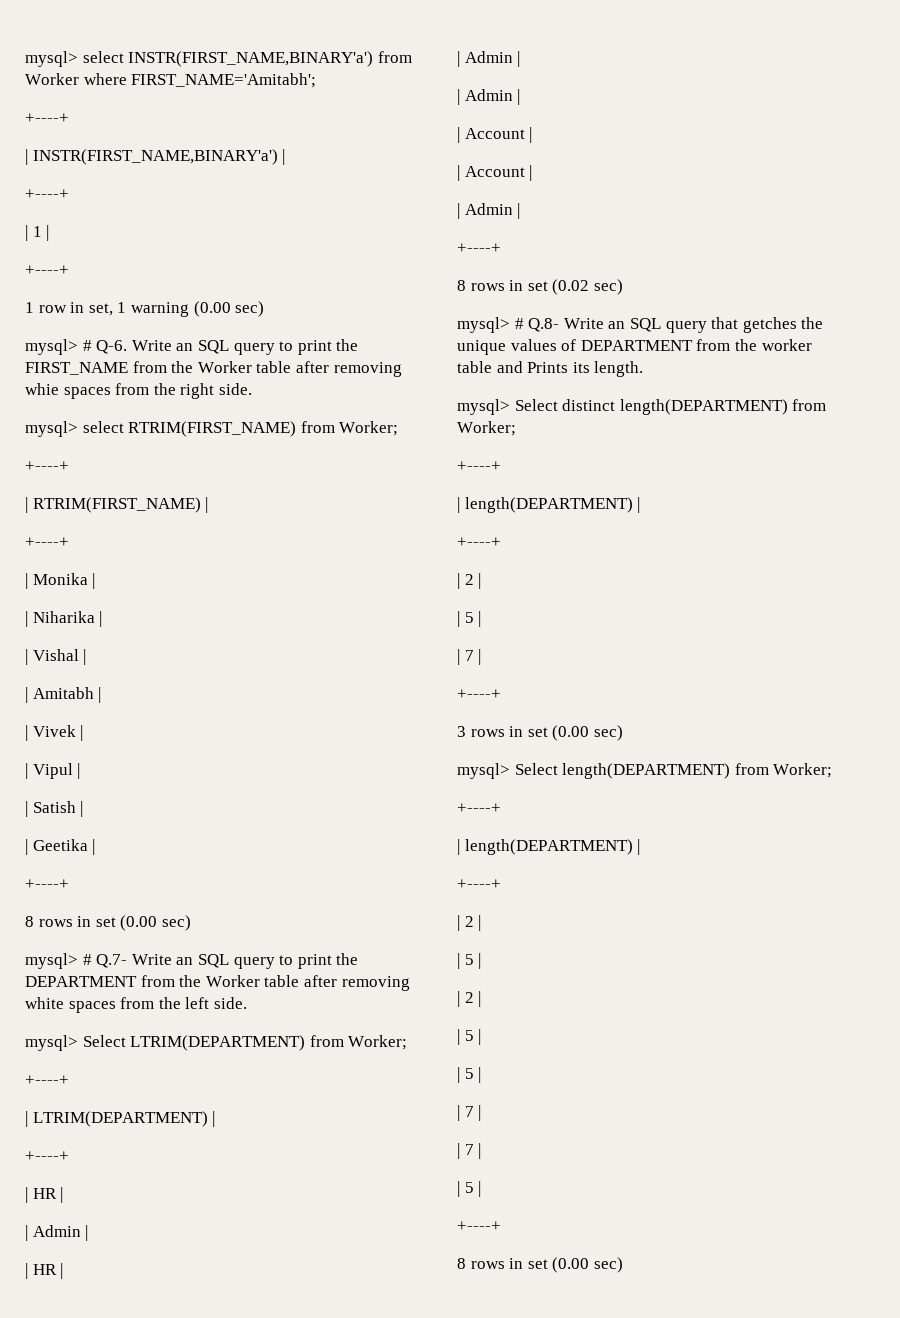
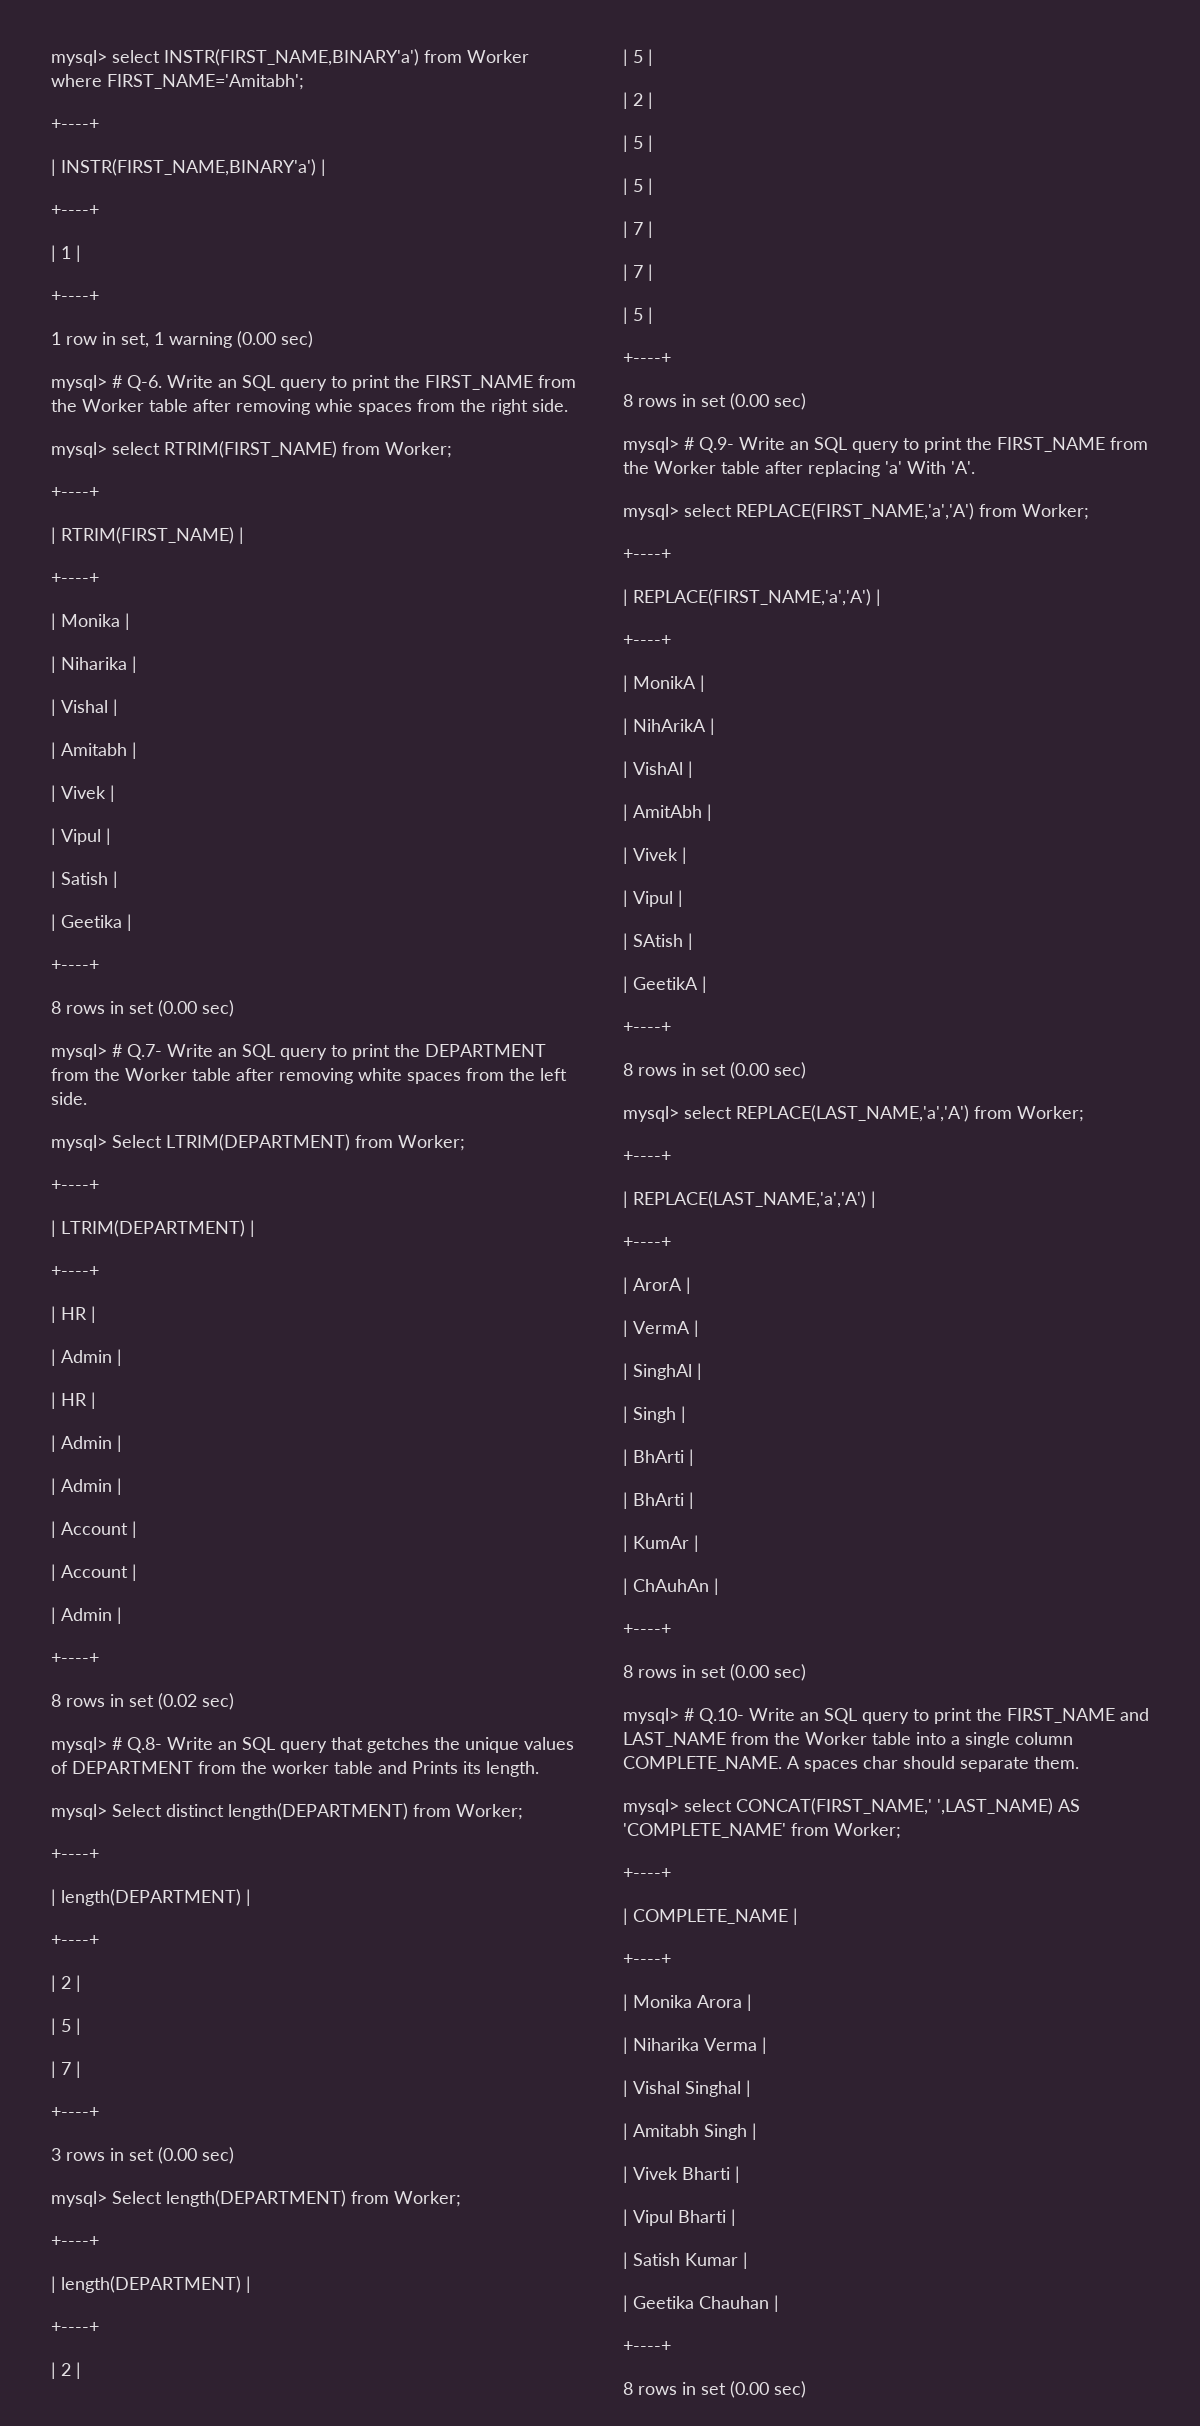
(623, 1265) none -> [623,437,1148,453] [623,461,975,477] [623,503,1089,520] [623,549,671,560] [623,589,881,606] [623,635,671,646] [623,675,705,692] [623,718,715,735] [623,761,693,778] [623,804,712,821] [623,847,687,864] [623,890,683,907] [623,933,693,950] [623,976,707,993] [623,1022,671,1033] [623,1062,806,1079] [623,1105,1084,1122] [623,1151,671,1162] [623,1191,876,1208] [623,1237,671,1248] [623,1277,691,1294] [623,1320,699,1337] [623,1363,702,1380] [623,1406,686,1423] [623,1449,694,1466] [623,1492,694,1509] [623,1535,699,1552] [623,1578,719,1595] [623,1624,671,1635] [623,1664,806,1681] [623,1708,1149,1724] [623,1732,1073,1748] [623,1756,1079,1772] [623,1798,1080,1815] [623,1823,901,1839] [623,1868,671,1879] [623,1908,798,1925] [623,1954,671,1965] [623,1994,752,2011] [623,2037,767,2054] [623,2080,751,2097] [623,2123,757,2140] [623,2166,740,2183] [623,2209,736,2226] [623,2252,748,2269] [623,2295,779,2312] [623,2341,671,2352] [623,2381,806,2398] // mysql> # Q.9- Write an SQL query to print the FIRST_NAME from the Worker table after replacing 'a' With 'A'. // mysql> select REPLACE(FIRST_NAME,'a','A') from Worker; // +----+ // | REPLACE(FIRST_NAME,'a','A') | // +----+ // | MonikA | // | NihArikA | // | VishAl | // | AmitAbh | // | Vivek | // | Vipul | // | SAtish | // | GeetikA | // +----+ // 8 rows in set (0.00 sec) // mysql> select REPLACE(LAST_NAME,'a','A') from Worker; // +----+ // | REPLACE(LAST_NAME,'a','A') | // +----+ // | ArorA | // | VermA | // | SinghAl | // | Singh | // | BhArti | // | BhArti | // | KumAr | // | ChAuhAn | // +----+ // 8 rows in set (0.00 sec) // mysql> # Q.10- Write an SQL query to print the FIRST_NAME and LAST_NAME from the Worker table into a single column COMPLETE_NAME. A spaces char should separate them. // mysql> select CONCAT(FIRST_NAME,' ',LAST_NAME) AS 'COMPLETE_NAME' from Worker; // +----+ // | COMPLETE_NAME | // +----+ // | Monika Arora | // | Niharika Verma | // | Vishal Singhal | // | Amitabh Singh | // | Vivek Bharti | // | Vipul Bharti | // | Satish Kumar | // | Geetika Chauhan | // +----+ // 8 rows in set (0.00 sec)

